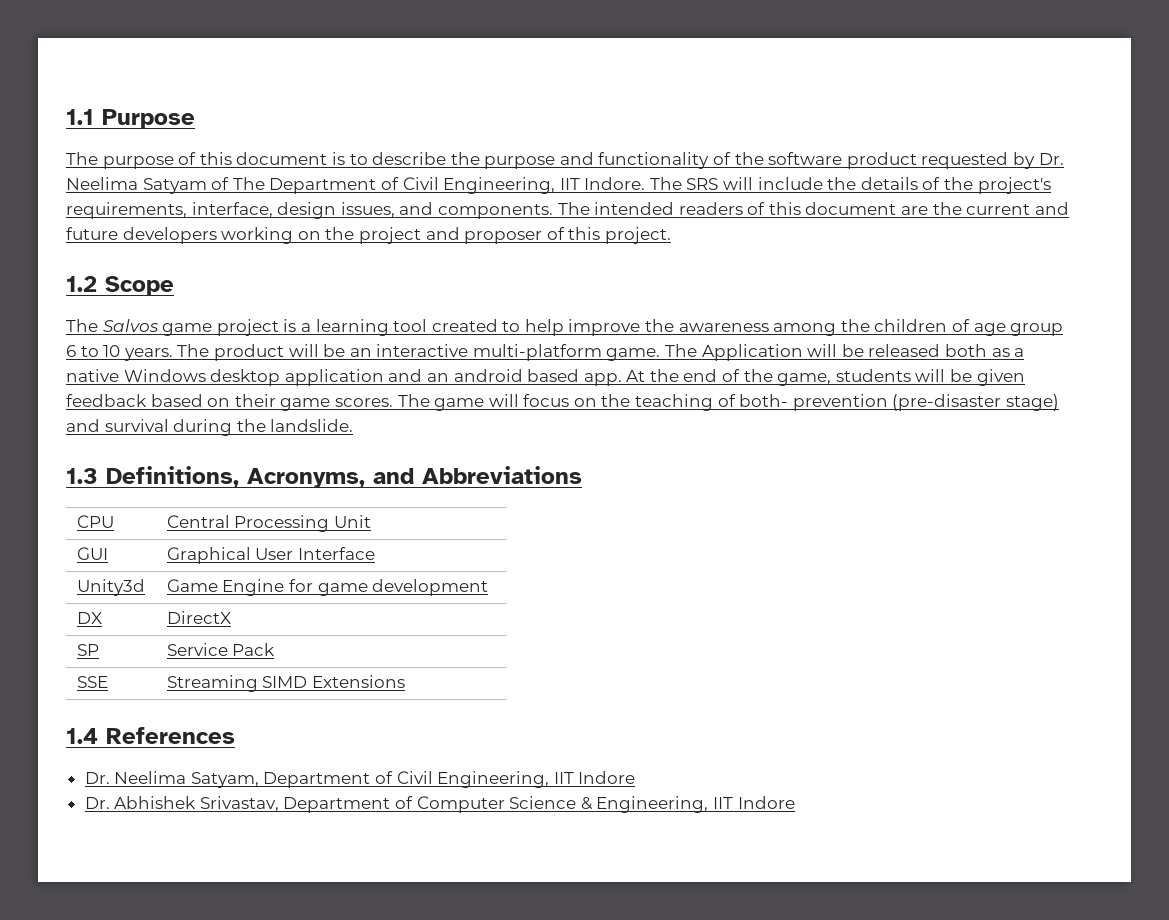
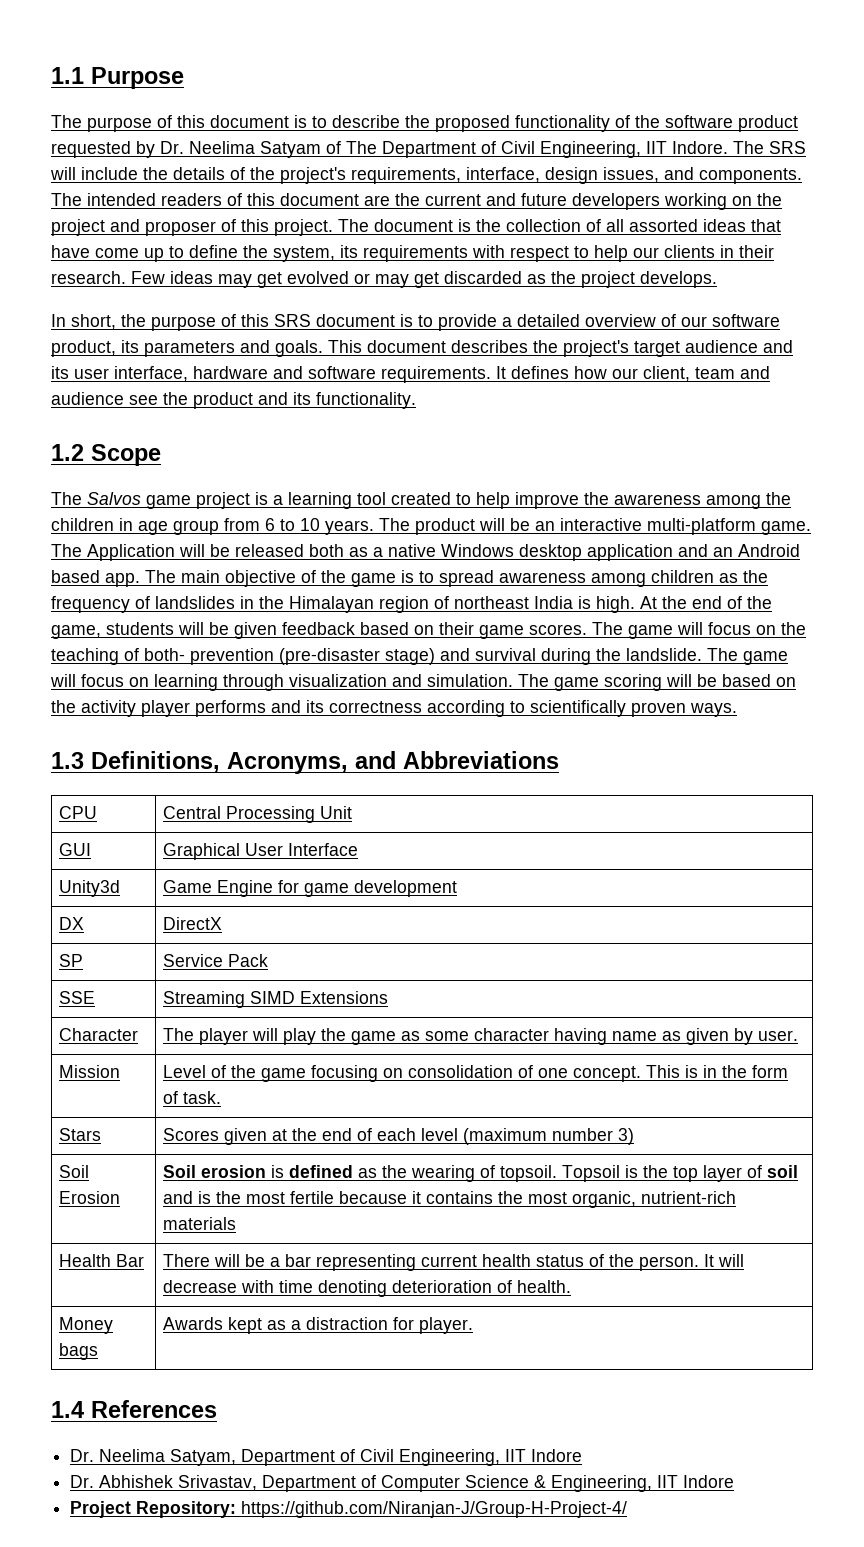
[484,152,594,169] purpose and -> [435,115,510,132] proposed
(671, 235) none -> [338,219,781,232] [51,245,774,262] [51,271,717,288] [51,314,780,331] [51,340,793,357] [51,366,770,383] [51,392,416,409] The document is the collection of all assorted ideas that have come up to define the system, its requirements with respect to help our clients in their research. Few ideas may get evolved or may get discarded as the project develops. // In short, the purpose of this SRS document is to provide a detailed overview of our software product, its parameters and goals. This document describes the project's target audience and its user interface, hardware and software requirements. It defines how our client, team and audience see the product and its functionality.
[952,319,971,332] of -> [119,518,133,531] in
(1064, 329) none -> [224,518,260,531] from
[453,369,523,382] android -> [738,544,800,557] Android
(622, 379) none -> [145,570,768,587] [51,596,635,613] The main objective of the game is to spread awareness among children as the frequency of landslides in the Himalayan region of northeast India is high.
(354, 425) none -> [707,648,788,665] [50,674,796,691] [51,700,737,717] The game will focus on learning through visualization and simulation. The game scoring will be based on the activity player performs and its correctness according to scientifically proven ways.
(406, 681) none -> [59,1028,139,1041] [163,1028,799,1045] [59,1065,121,1078] [163,1065,789,1082] [163,1091,222,1104] [59,1128,102,1141] [163,1128,635,1145] [59,1165,90,1178] [59,1191,121,1204] [163,1165,799,1182] [163,1191,737,1208] [163,1217,237,1230] [59,1254,145,1267] [163,1254,745,1271] [163,1280,572,1297] [59,1317,114,1334] [59,1343,99,1360] [163,1317,474,1334] // Character | The player will play the game as some character having name as given by user. // Mission | Level of the game focusing on consolidation of one concept. This is in the form of task. // Stars | Scores given at the end of each level (maximum number 3) // Soil Erosion | Soil erosion is defined as the wearing of topsoil. Topsoil is the top layer of soil and is the most fertile because it contains the most organic, nutrient-rich materials // Health Bar | There will be a bar representing current health status of the person. It will decrease with time denoting deterioration of health. // Money bags | Awards kept as a distraction for player.
(795, 802) none -> [70,1501,628,1518] // Project Repository: https://github.com/Niranjan-J/Group-H-Project-4/

